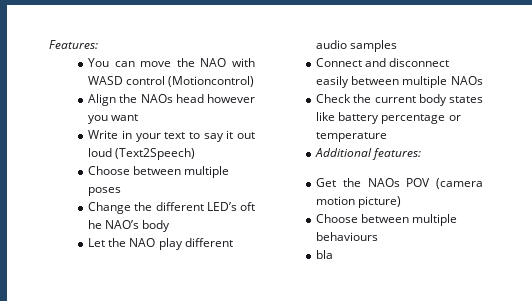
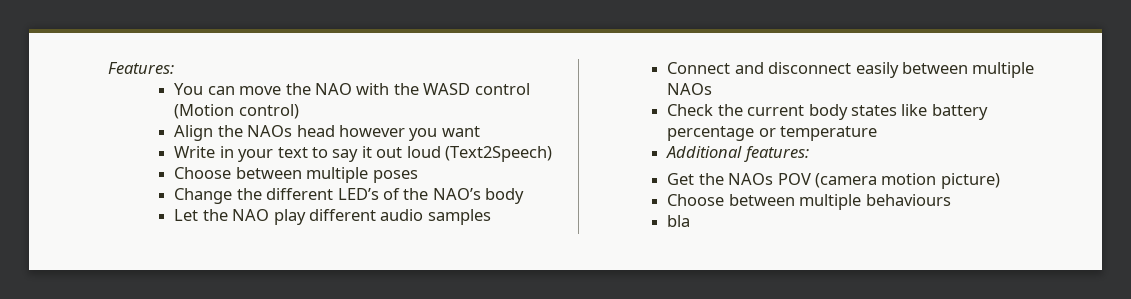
(255, 62) none -> [393,83,419,95] the
[168,76,255,87] (Motioncontrol) -> [174,104,299,119] (Motion control)
[239,202,255,211] [88,220,103,229] oft he -> [382,188,429,200] of the

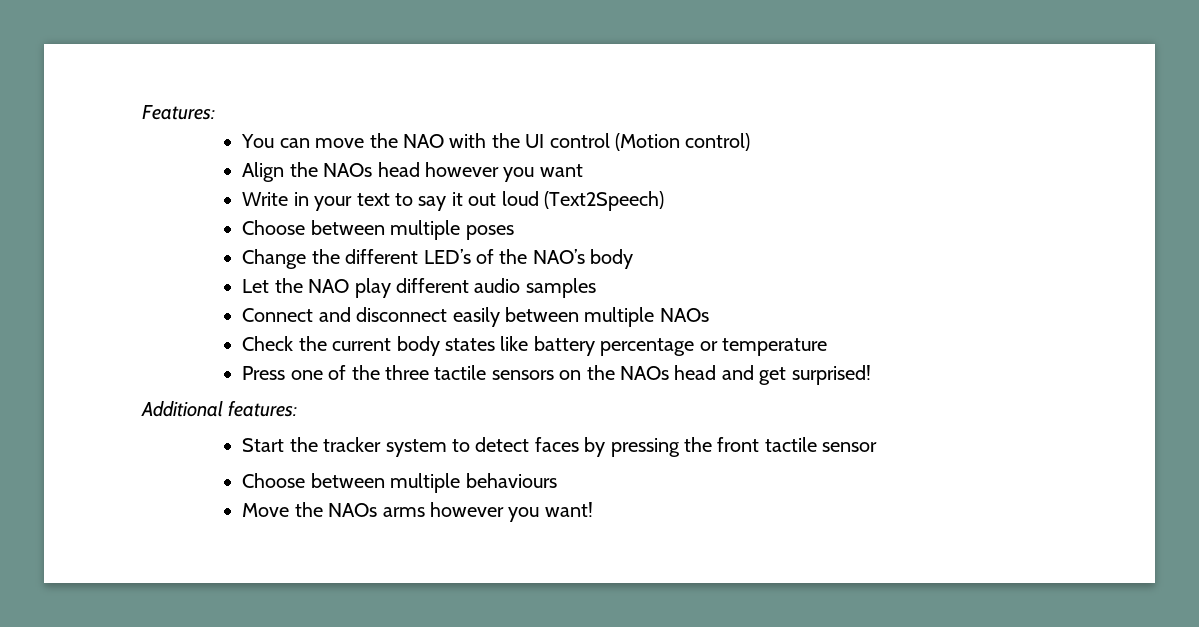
[423,83,471,95] WASD -> [525,134,545,148] UI
[666,146,809,162] [667,173,1000,189] [667,194,951,210] [667,215,691,227] Additional features: // Get the NAOs POV (camera motion picture) // Choose between multiple behaviours // bla -> [242,365,871,385] [141,401,298,417] [242,437,878,457] [242,473,557,493] [242,502,593,522] Press one of the three tactile sensors on the NAOs head and get surprised! // Additional features: // Start the tracker system to detect faces by pressing the front tactile sensor // Choose between multiple behaviours // Move the NAOs arms however you want!

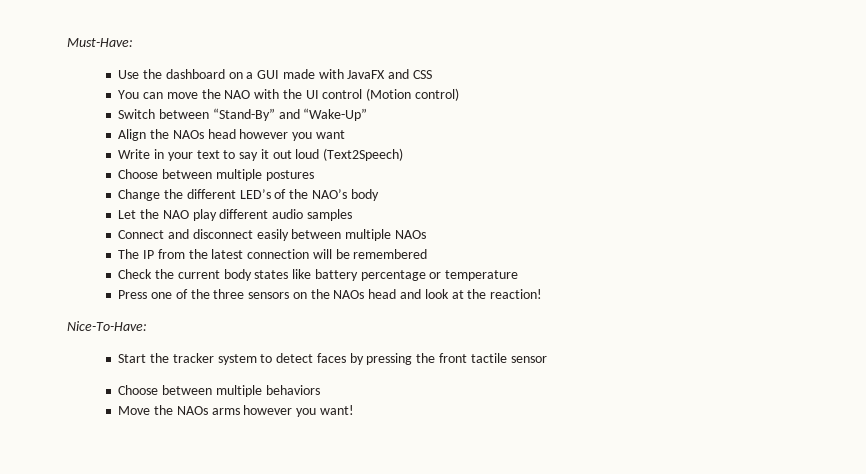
[142,105,215,120] Features: -> [67,38,133,47] [118,69,433,79] Must-Have: // Use the dashboard on a GUI made with JavaFX and CSS
(751, 142) none -> [118,108,368,121] // Switch between “Stand-By” and “Wake-Up”
[465,225,514,240] poses -> [265,170,314,181] postures
(709, 315) none -> [118,249,428,259] // The IP from the latest connection will be remembered
[434,365,487,380] tactile -> (245, 294) none
[759,365,871,385] [141,401,298,417] get surprised! // Additional features: -> [424,289,543,299] [67,321,147,331] look at the reaction! // Nice-To-Have:
[465,473,557,488] behaviours -> [265,385,320,395] behaviors

